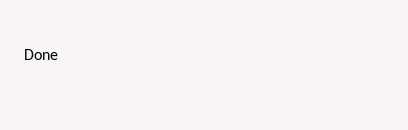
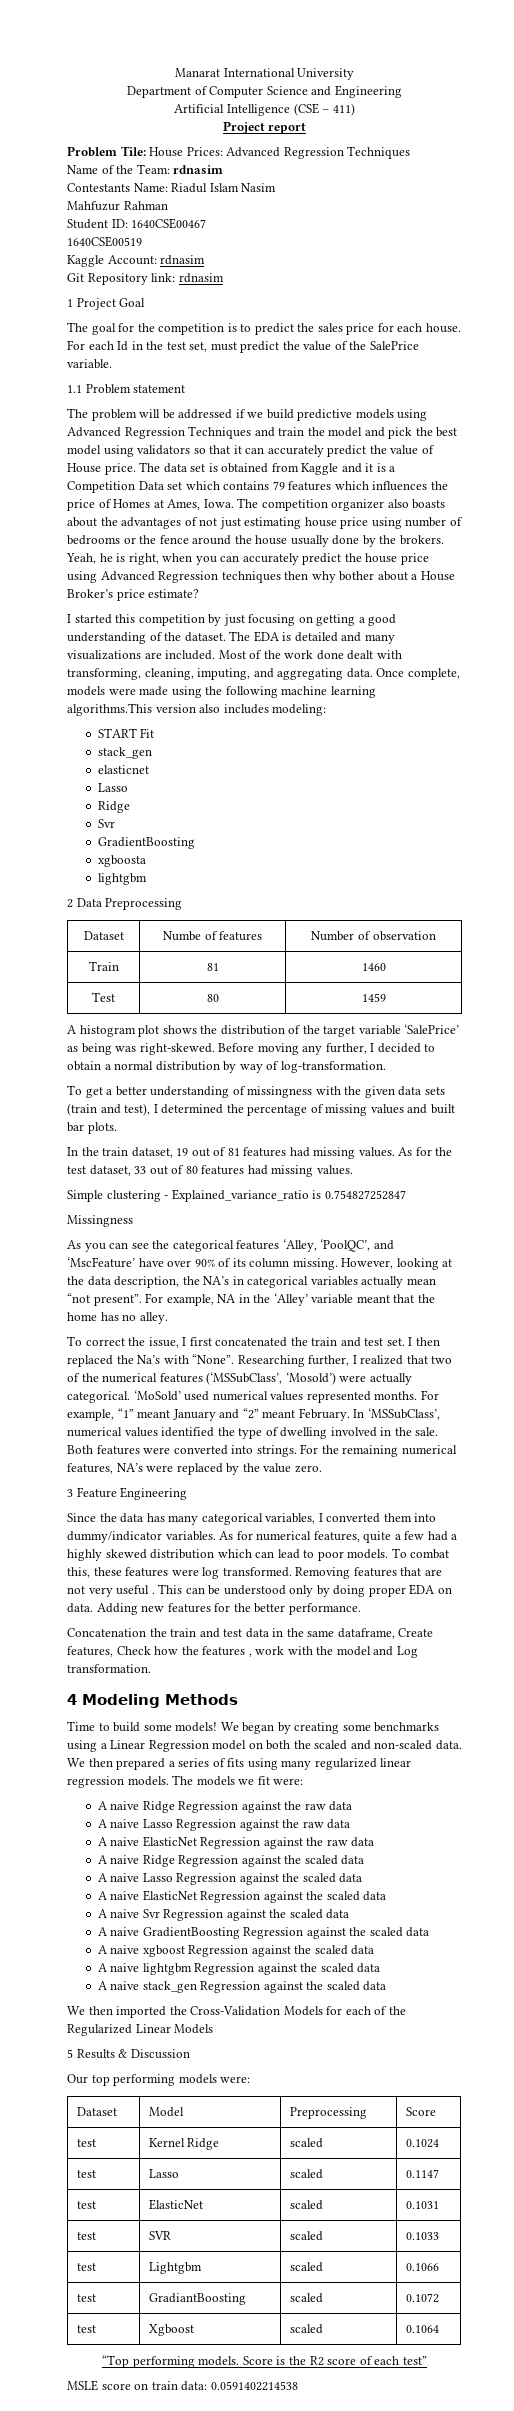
[24,49,58,60] Done -> [174,68,355,80] [127,85,402,98] [174,103,355,116] [222,121,307,134] [67,146,411,159] [67,164,224,174] [67,183,277,193] [67,201,168,211] [67,218,207,229] [67,236,142,247] [67,255,206,267] [67,273,224,285] [67,298,146,310] [67,322,461,335] [67,340,419,353] [67,359,112,369] [67,384,186,394] [67,408,428,421] [67,426,458,439] [67,445,435,457] [67,462,396,475] [67,481,448,493] [67,498,446,511] [67,517,463,529] [67,535,444,547] [66,553,429,565] [67,571,455,583] [67,589,200,601] [67,614,397,626] [67,631,395,644] [67,650,402,660] [67,668,460,680] [67,686,376,698] [67,703,327,716] [97,728,155,738] [97,747,152,759] [97,765,149,774] [97,783,128,792] [97,801,130,813] [97,819,115,828] [97,837,195,849] [97,855,146,867] [97,873,147,885] [67,898,183,910] [83,931,124,940] [162,931,263,941] [311,931,436,941] [88,961,119,971] [206,963,219,971] [361,963,386,971] [92,992,115,1002] [206,994,219,1002] [361,993,386,1002] [67,1024,460,1037] [67,1043,436,1055] [67,1061,386,1073] [67,1085,445,1098] [67,1103,455,1116] [67,1122,117,1134] [67,1147,453,1159] [67,1165,353,1177] [67,1189,406,1202] [67,1215,133,1227] [67,1239,394,1252] [67,1257,453,1270] [67,1276,436,1288] [67,1293,435,1306] [67,1312,168,1324] [67,1336,440,1348] [67,1354,453,1367] [67,1372,412,1385] [67,1390,439,1403] [67,1408,440,1421] [67,1427,439,1439] [67,1444,457,1457] [67,1463,322,1475] [67,1487,188,1500] [67,1513,437,1525] [67,1531,458,1543] [67,1548,450,1561] [67,1567,442,1579] [67,1584,452,1597] [67,1603,361,1615] [67,1628,434,1639] [67,1646,418,1658] [67,1664,151,1673] [67,1694,238,1708] [67,1721,440,1734] [67,1740,462,1752] [67,1758,412,1770] [67,1775,304,1788] [97,1801,353,1813] [97,1819,351,1831] [97,1836,375,1849] [97,1855,365,1867] [97,1873,363,1885] [97,1890,387,1903] [97,1909,350,1921] [97,1927,430,1939] [97,1945,375,1957] [97,1963,381,1975] [97,1981,387,1993] [67,2006,406,2018] [67,2024,214,2036] [67,2049,190,2059] [67,2074,251,2086] [76,2107,117,2116] [148,2107,184,2117] [289,2107,367,2119] [405,2107,436,2116] [76,2139,96,2147] [148,2138,220,2150] [289,2138,323,2148] [405,2139,439,2148] [76,2170,96,2178] [148,2169,179,2178] [289,2169,323,2179] [405,2169,439,2178] [76,2201,96,2209] [148,2199,203,2210] [289,2200,323,2210] [405,2201,439,2209] [76,2232,96,2240] [148,2231,171,2240] [289,2231,323,2241] [405,2232,439,2240] [76,2263,96,2271] [148,2262,202,2274] [289,2262,323,2272] [405,2263,439,2271] [76,2294,96,2302] [148,2293,246,2305] [289,2293,323,2303] [405,2293,439,2303] [76,2325,96,2333] [148,2324,194,2336] [289,2324,323,2334] [405,2325,439,2333] [102,2355,427,2368] [67,2380,298,2391] Manarat International University // Department of Computer Science and Engineering // Artificial Intelligence (CSE – 411) // Project report // Problem Tile: House Prices: Advanced Regression Techniques // Name of the Team: rdnasim // Contestants Name: Riadul Islam Nasim // Mahfuzur Rahman // Student ID: 1640CSE00467 // 1640CSE00519 // Kaggle Account: rdnasim // Git Repository link: rdnasim // 1 Project Goal // The goal for the competition is to predict the sales price for each house. For each Id in the test set, must predict the value of the SalePrice variable. // 1.1 Problem statement // The problem will be addressed if we build predictive models using Advanced Regression Techniques and train the model and pick the best model using validators so that it can accurately predict the value of House price. The data set is obtained from Kaggle and it is a Competition Data set which contains 79 features which influences the price of Homes at Ames, Iowa. The competition organizer also boasts about the advantages of not just estimating house price using number of bedrooms or the fence around the house usually done by the brokers. Yeah, he is right, when you can accurately predict the house price using Advanced Regression techniques then why bother about a House Broker’s price estimate? // I started this competition by just focusing on getting a good understanding of the dataset. The EDA is detailed and many visualizations are included. Most of the work done dealt with transforming, cleaning, imputing, and aggregating data. Once complete, models were made using the following machine learning algorithms.This version also includes modeling: // START Fit // stack_gen // elasticnet // Lasso // Ridge // Svr // GradientBoosting // xgboosta // lightgbm // 2 Data Preprocessing // Dataset | Numbe of features | Number of observation // Train | 81 | 1460 // Test | 80 | 1459 // A histogram plot shows the distribution of the target variable ‘SalePrice’ as being was right-skewed. Before moving any further, I decided to obtain a normal distribution by way of log-transformation. // To get a better understanding of missingness with the given data sets (train and test), I determined the percentage of missing values and built bar plots. // In the train dataset, 19 out of 81 features had missing values. As for the test dataset, 33 out of 80 features had missing values. // Simple clustering - Explained_variance_ratio is 0.754827252847 // Missingness // As you can see the categorical features ‘Alley, ‘PoolQC’, and ‘MscFeature’ have over 90% of its column missing. However, looking at the data description, the NA’s in categorical variables actually mean “not present”. For example, NA in the ‘Alley’ variable meant that the home has no alley. // To correct the issue, I first concatenated the train and test set. I then replaced the Na’s with “None”. Researching further, I realized that two of the numerical features (‘MSSubClass’, ‘Mosold’) were actually categorical. ‘MoSold’ used numerical values represented months. For example, “1” meant January and “2” meant February. In ‘MSSubClass’, numerical values identified the type of dwelling involved in the sale. Both features were converted into strings. For the remaining numerical features, NA’s were replaced by the value zero. // 3 Feature Engineering // Since the data has many categorical variables, I converted them into dummy/indicator variables. As for numerical features, quite a few had a highly skewed distribution which can lead to poor models. To combat this, these features were log transformed. Removing features that are not very useful . This can be understood only by doing proper EDA on data. Adding new features for the better performance. // Concatenation the train and test data in the same dataframe, Create features, Check how the features , work with the model and Log transformation. // 4 Modeling Methods // Time to build some models! We began by creating some benchmarks using a Linear Regression model on both the scaled and non-scaled data. We then prepared a series of fits using many regularized linear regression models. The models we fit were: // A naive Ridge Regression against the raw data // A naive Lasso Regression against the raw data // A naive ElasticNet Regression against the raw data // A naive Ridge Regression against the scaled data // A naive Lasso Regression against the scaled data // A naive ElasticNet Regression against the scaled data // A naive Svr Regression against the scaled data // A naive GradientBoosting Regression against the scaled data // A naive xgboost Regression against the scaled data // A naive lightgbm Regression against the scaled data // A naive stack_gen Regression against the scaled data // We then imported the Cross-Validation Models for each of the Regularized Linear Models // 5 Results & Discussion // Our top performing models were: // Dataset | Model | Preprocessing | Score // test | Kernel Ridge | scaled | 0.1024 // test | Lasso | scaled | 0.1147 // test | ElasticNet | scaled | 0.1031 // test | SVR | scaled | 0.1033 // test | Lightgbm | scaled | 0.1066 // test | GradiantBoosting | scaled | 0.1072 // test | Xgboost | scaled | 0.1064 // “Top performing models. Score is the R2 score of each test” // MSLE score on train data: 0.0591402214538

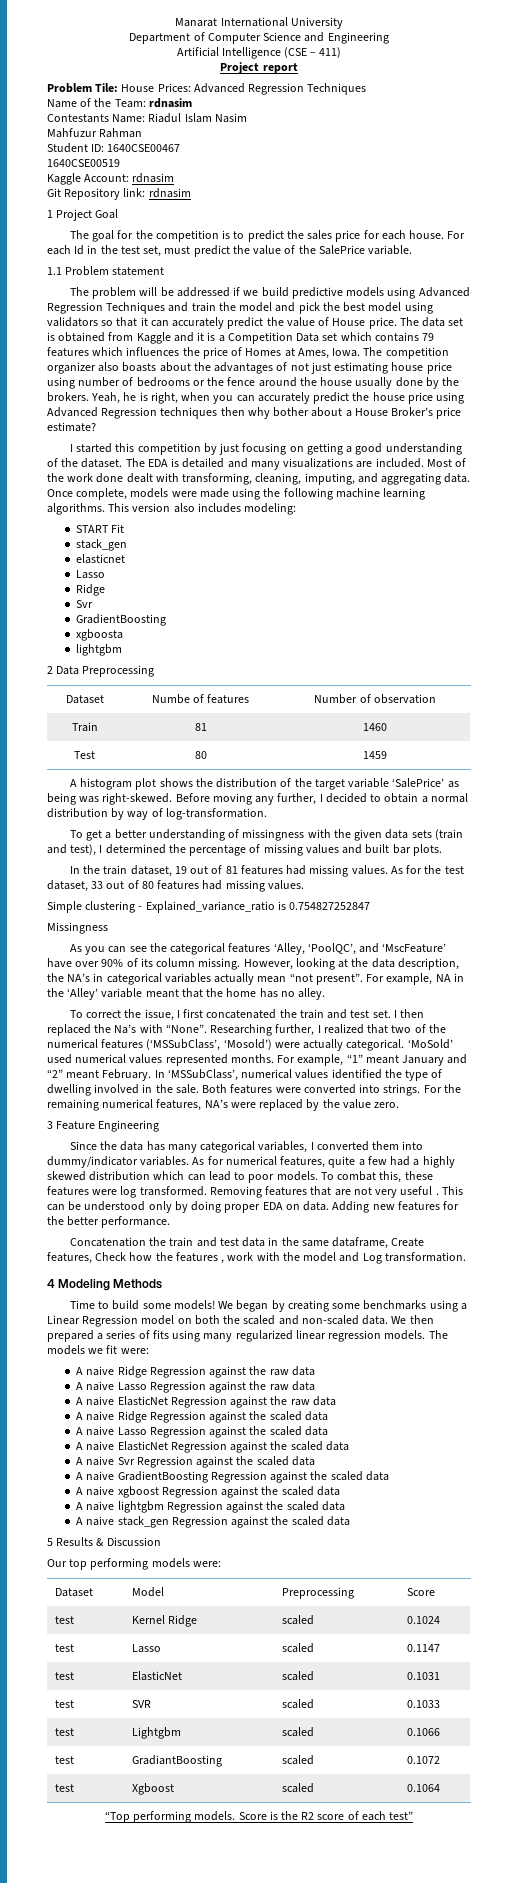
[67,703,152,716] algorithms.This -> [47,503,130,515] algorithms. This
[67,2006,406,2018] [67,2024,214,2036] // We then imported the Cross-Validation Models for each of the Regularized Linear Models -> (350, 1521) none
[67,2380,298,2391] // MSLE score on train data: 0.0591402214538 -> (414, 1815) none

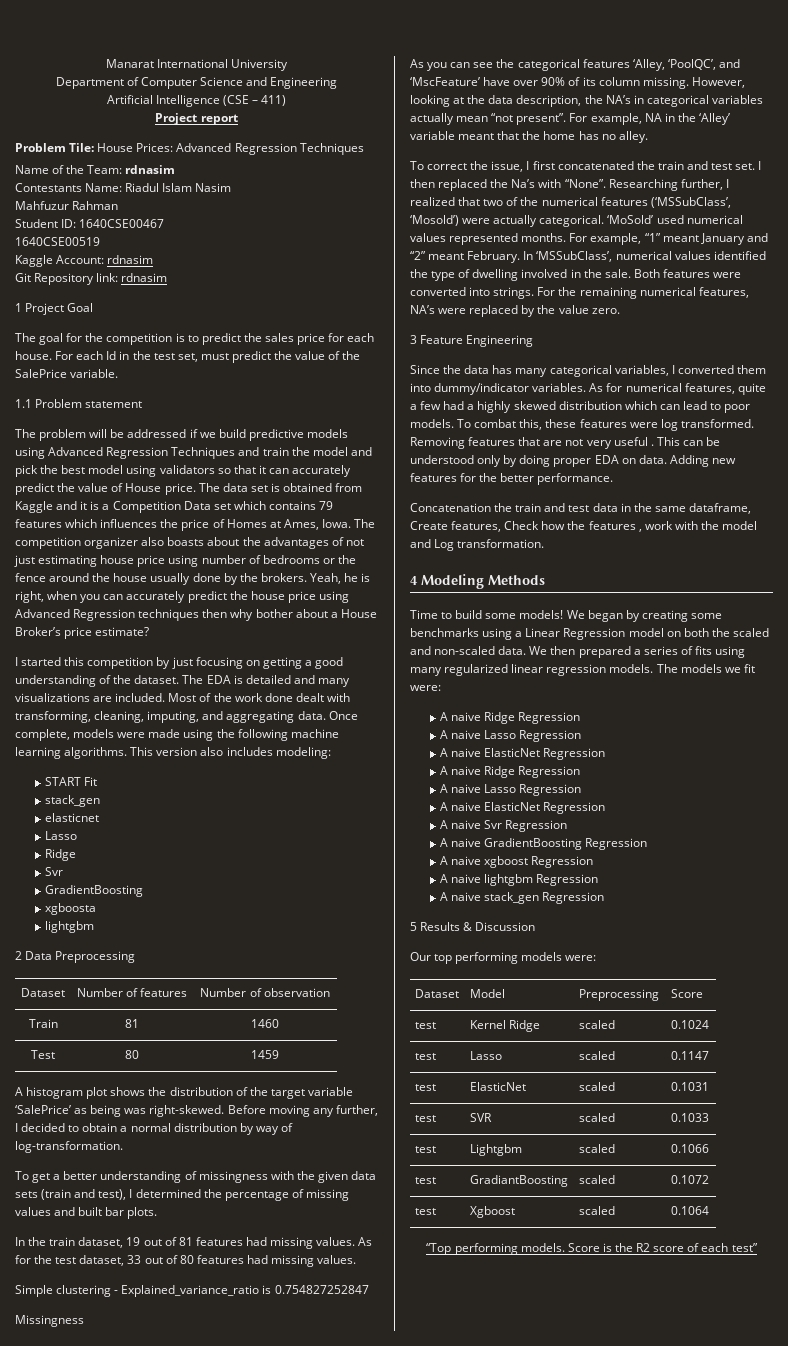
[151,694,190,704] Numbe -> [76,988,123,997] Number
[209,1366,315,1378] [76,1381,315,1393] [76,1396,336,1408] [76,1411,328,1423] [76,1426,328,1438] [76,1441,349,1453] against the raw data // A naive Lasso Regression against the raw data // A naive ElasticNet Regression against the raw data // A naive Ridge Regression against the scaled data // A naive Lasso Regression against the scaled data // A naive ElasticNet Regression against the scaled data -> [439,730,582,742] [439,748,606,760] [439,766,581,778] [439,784,582,796] [439,802,606,814] // A naive Lasso Regression // A naive ElasticNet Regression // A naive Ridge Regression // A naive Lasso Regression // A naive ElasticNet Regression
[196,1456,315,1468] against the scaled data -> (568, 826) none
[270,1471,389,1483] against the scaled data -> (648, 844) none
[221,1486,340,1498] against the scaled data -> (594, 862) none
[226,1501,345,1513] against the scaled data -> (599, 880) none
[231,1516,350,1528] against the scaled data -> (605, 898) none

